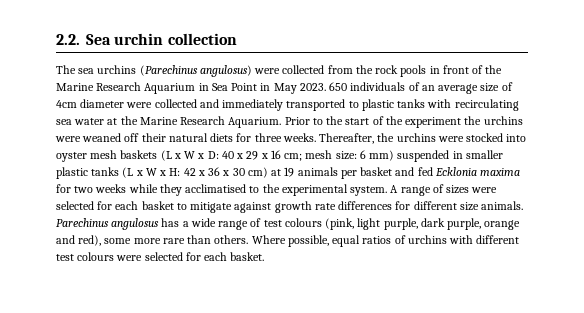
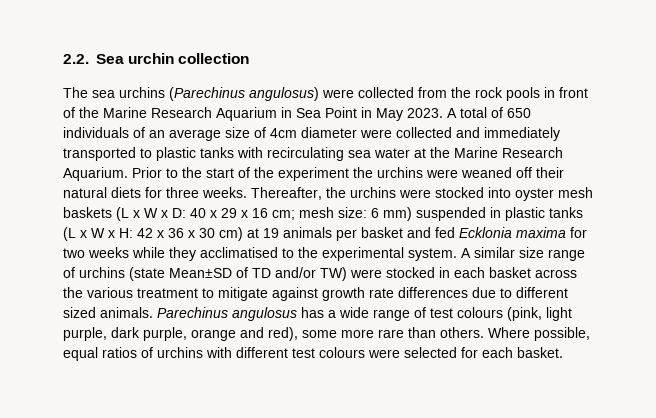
(326, 87) none -> [447,107,503,118] A total of
[465,150,503,159] smaller -> (501, 212) none
[400,184,498,196] [56,201,174,210] range of sizes were selected for each basket -> [474,247,585,261] [63,267,577,281] [63,287,198,298] similar size range of urchins (state Mean±SD of TD and/or TW) were stocked in each basket across the various treatment
[395,201,479,211] for different size -> [472,287,568,298] [63,307,96,318] due to different sized

